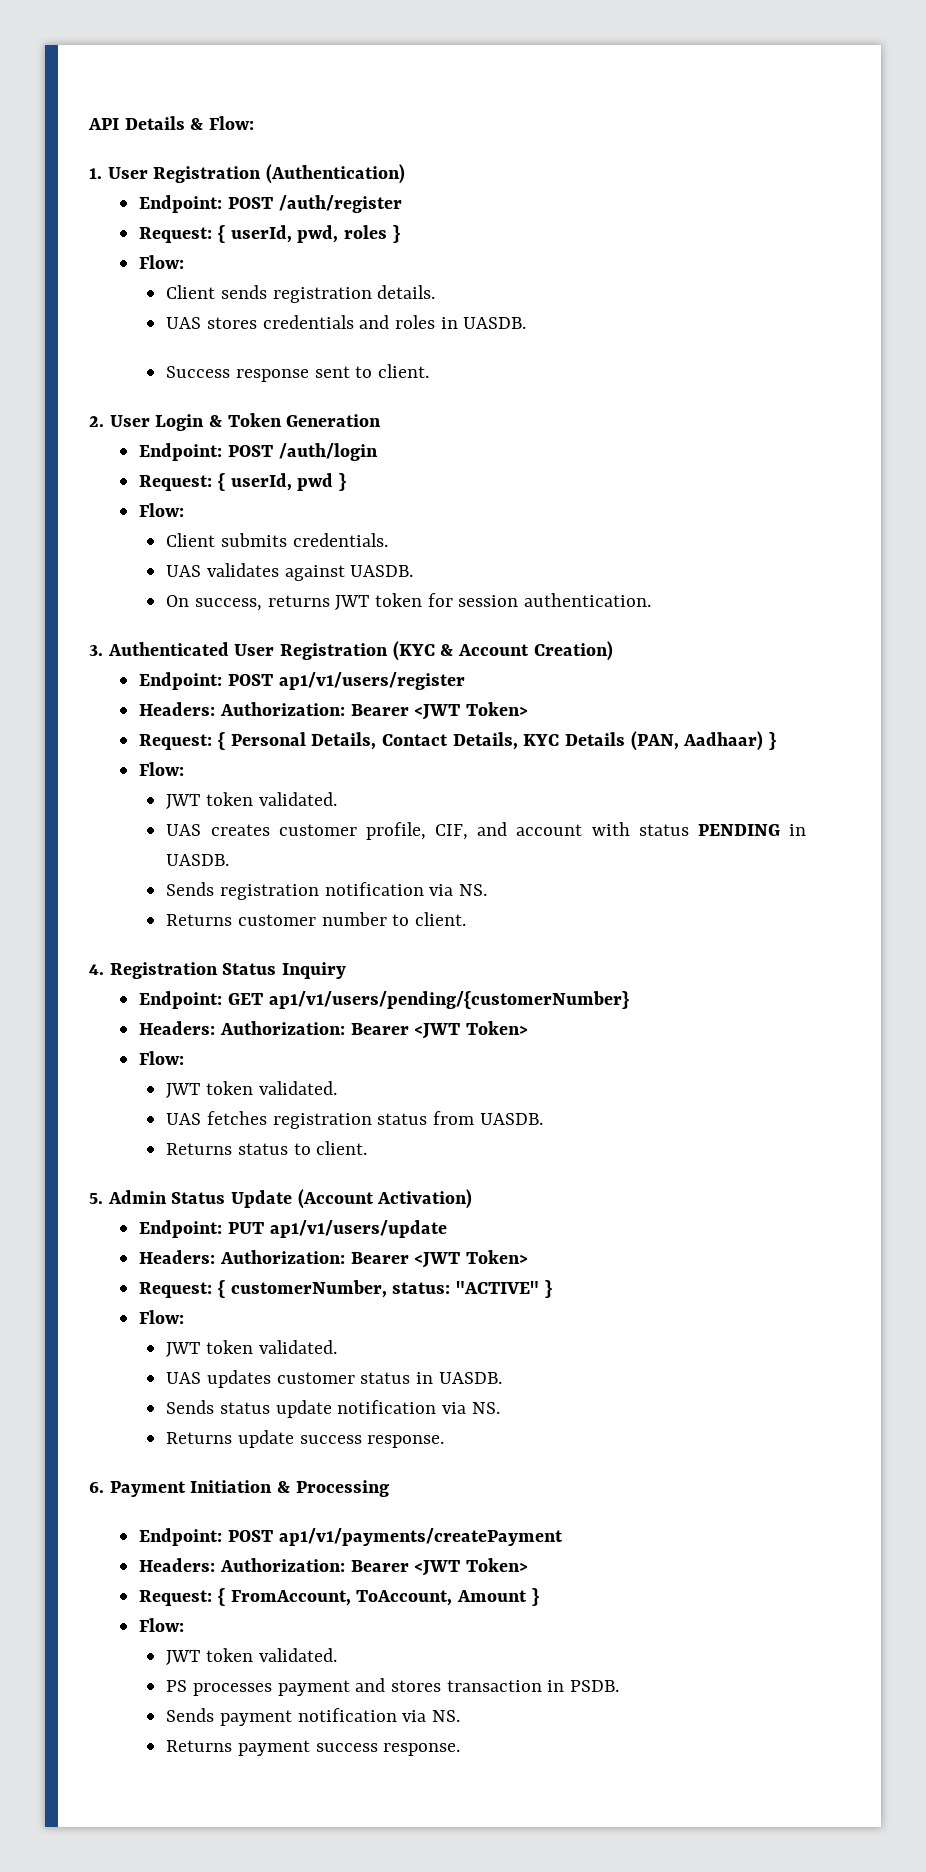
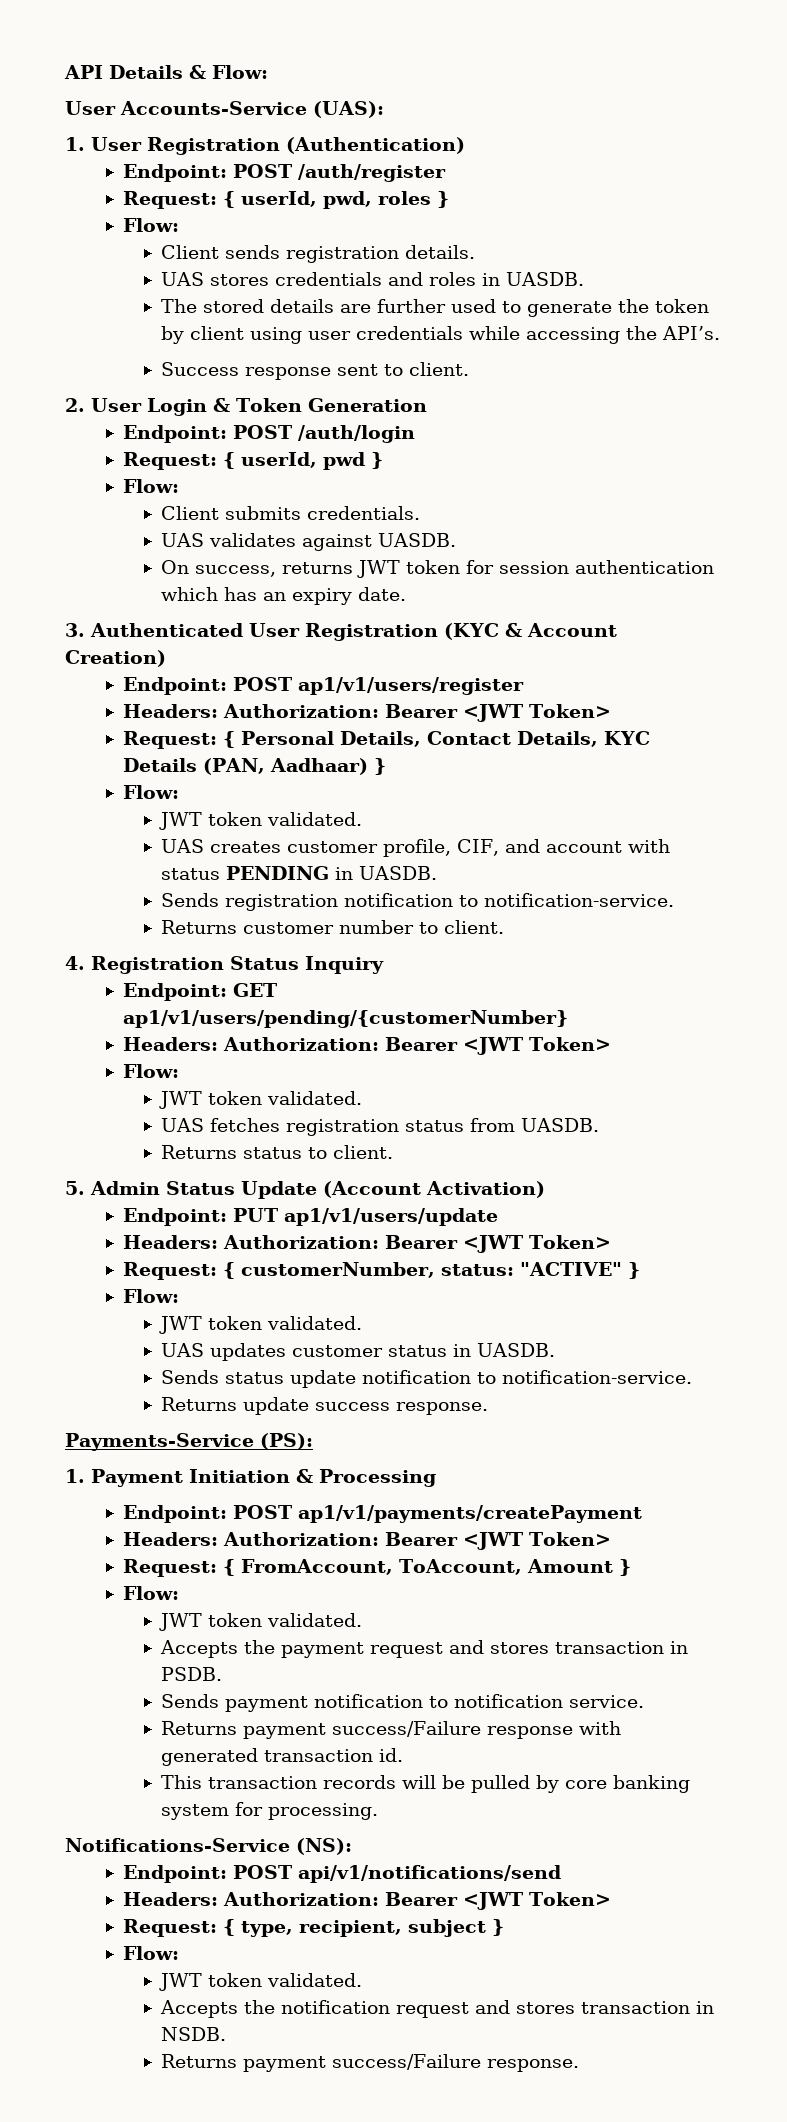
(255, 123) none -> [65,101,384,118] // User Accounts-Service (UAS):
(527, 323) none -> [161,299,710,317] [161,326,721,344] // The stored details are further used to generate the token by client using user credentials while accessing the API’s.
[524,593,652,607] authentication. -> [575,560,715,574] [161,587,407,605] authentication which has an expiry date.
[429,884,488,896] via NS. -> [459,893,675,907] to notification-service.
[442,1402,500,1414] via NS. -> [477,1370,693,1384] to notification-service.
[89,1482,104,1493] 6. -> [65,1433,313,1451] [65,1469,85,1483] Payments-Service (PS): // 1.
[166,1680,350,1696] PS processes payment -> [160,1640,444,1658] Accepts the payment request
[402,1710,461,1722] [166,1740,378,1756] via NS. // Returns payment success -> [429,1694,645,1708] [161,1721,622,1739] [161,1748,404,1766] [161,1775,691,1793] [161,1802,379,1820] [65,1838,352,1855] [123,1865,562,1883] [123,1892,612,1910] [123,1919,505,1937] [123,1946,180,1960] [159,1973,363,1991] [160,2000,715,2018] [161,2027,227,2041] [161,2054,482,2072] to notification service. // Returns payment success/Failure response with generated transaction id. // This transaction records will be pulled by core banking system for processing. // Notifications-Service (NS): // Endpoint: POST api/v1/notifications/send // Headers: Authorization: Bearer <JWT Token> // Request: { type, recipient, subject } // Flow: // JWT token validated. // Accepts the notification request and stores transaction in NSDB. // Returns payment success/Failure

